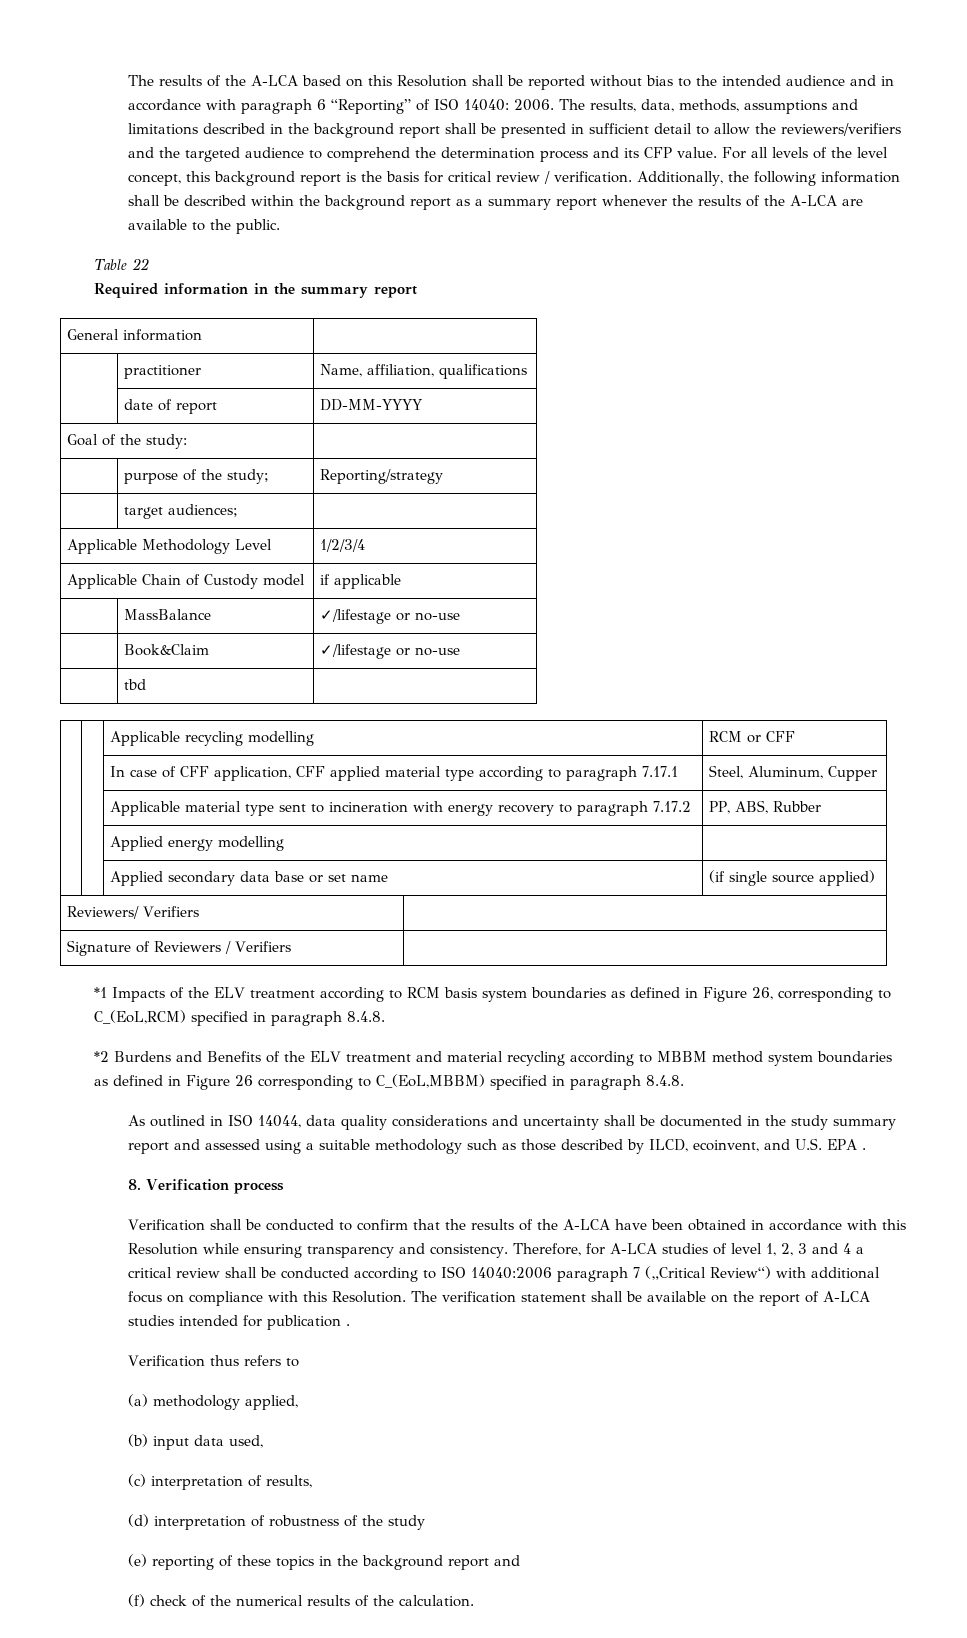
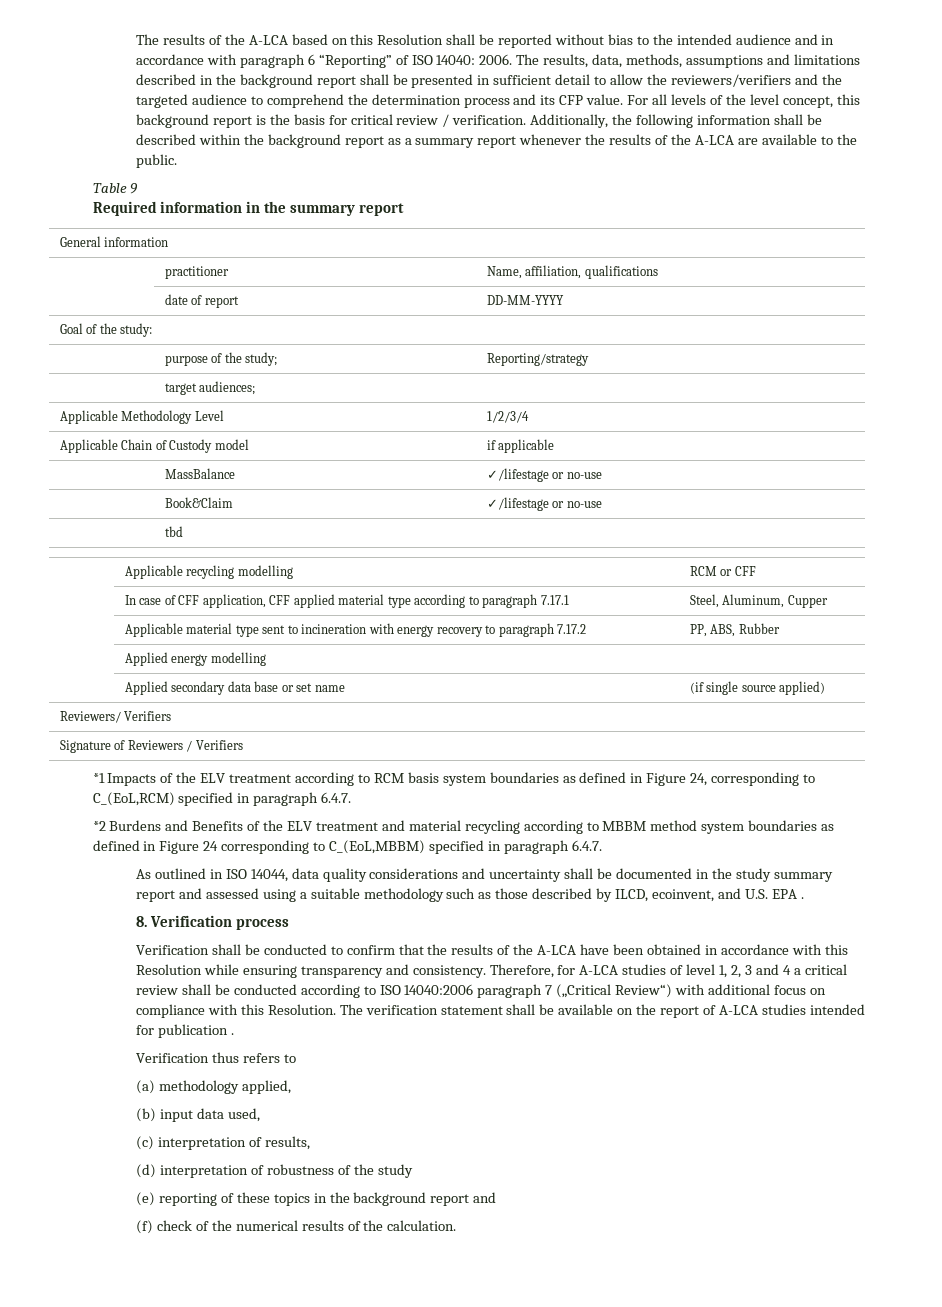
[132,258,150,270] 22 -> [130,183,139,194] 9
[752,987,774,1000] 26, -> [690,773,708,786] 24,
[347,1011,386,1022] 8.4.8. -> [321,792,352,803] 6.4.7.
[235,1075,254,1086] 26 -> [203,841,219,851] 24
[646,1075,685,1086] 8.4.8. -> [571,840,602,851] 6.4.7.

